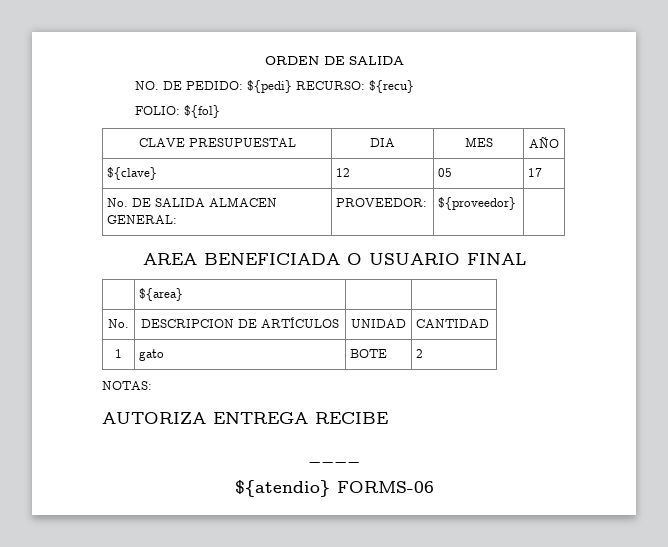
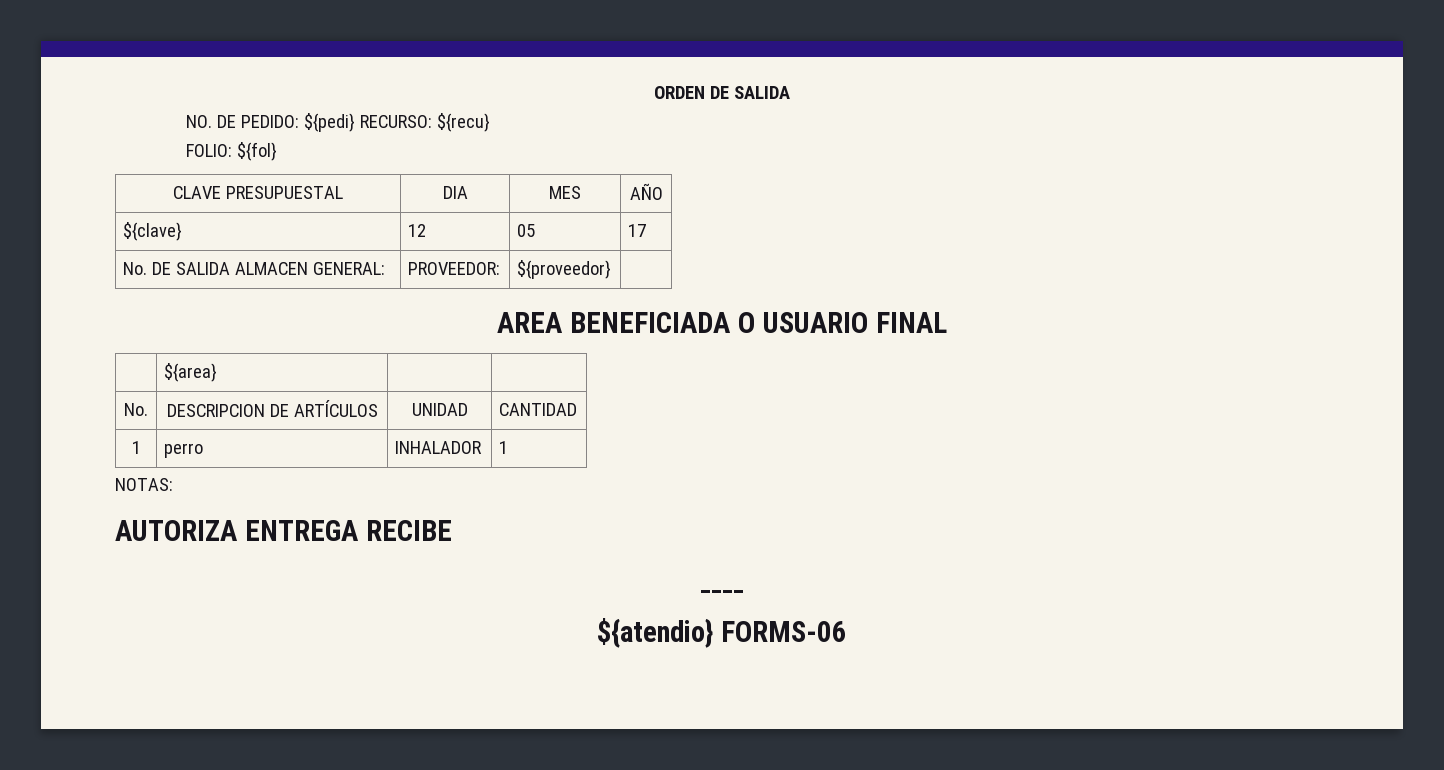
[139,349,165,361] [350,349,388,358] [416,349,424,358] gato | BOTE | 2 -> [164,443,204,458] [395,441,483,454] [499,441,509,454] perro | INHALADOR | 1

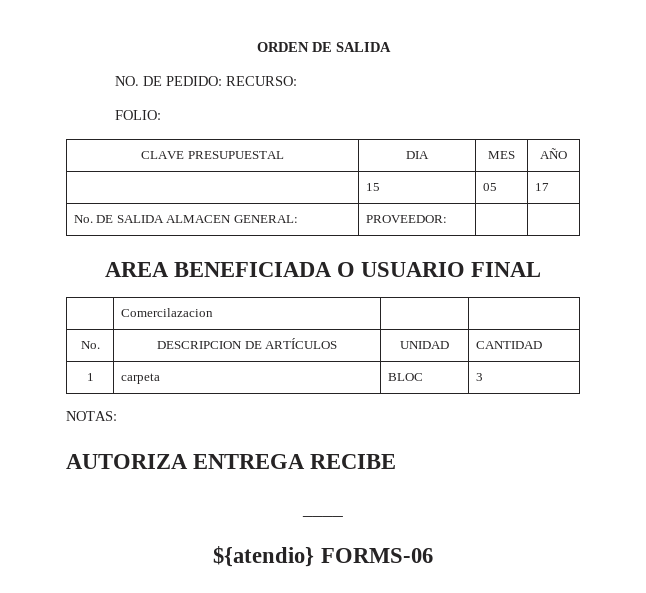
[304,113,356,132] ${pedi} -> (222, 81) none
[437,113,491,132] ${recu} -> (297, 81) none
[237,142,278,161] ${fol} -> (161, 115) none
[123,222,183,241] [408,224,427,237] ${clave} | 12 -> [365,183,380,191] | 15
[517,260,612,279] ${proveedor} -> (447, 219) none
[164,363,218,382] ${area} -> [120,308,213,317] Comercilazacion
[164,443,204,458] [395,441,483,454] [499,441,509,454] perro | INHALADOR | 1 -> [120,373,160,384] [387,373,423,381] [475,373,483,381] carpeta | BLOC | 3

